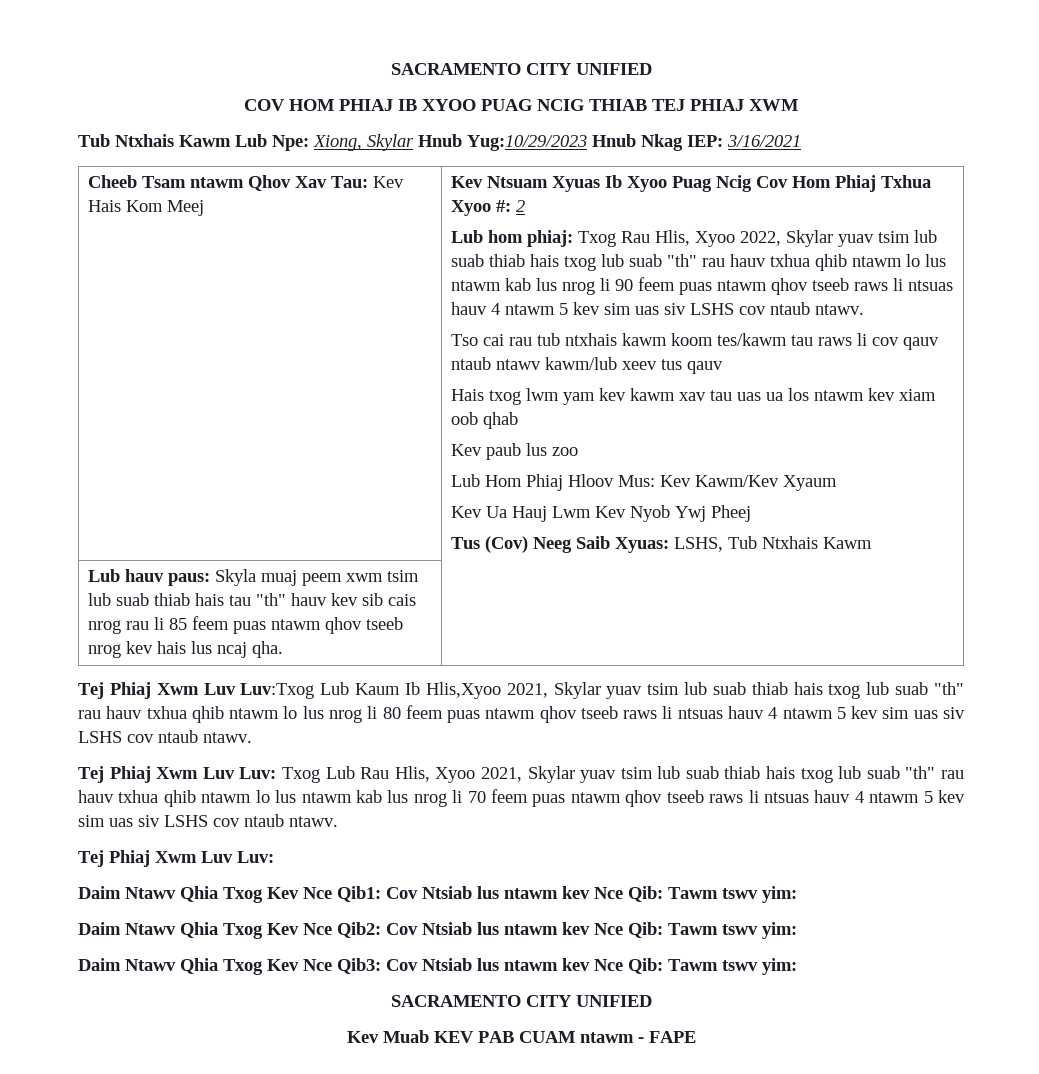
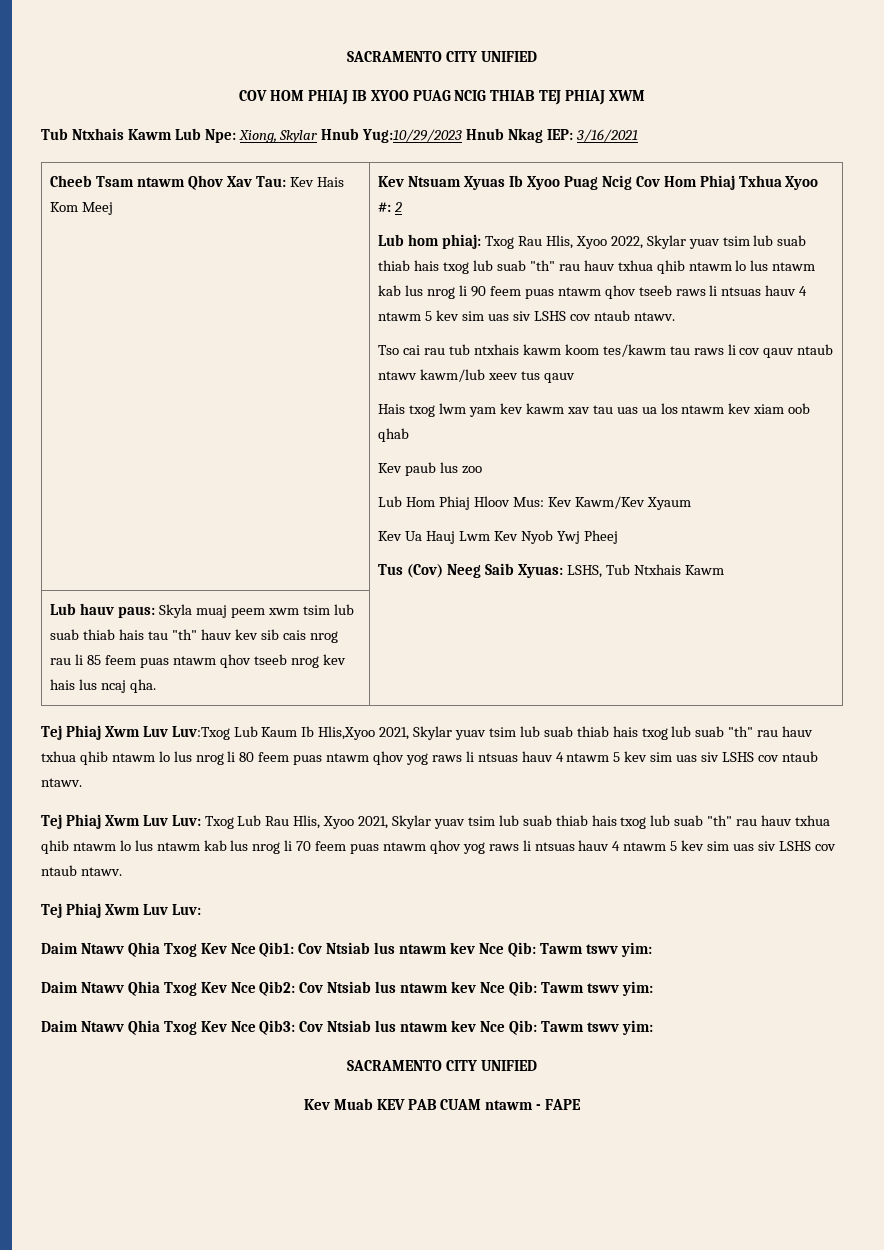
[580,706,618,719] tseeb -> [405,753,428,765] yog
[666,790,704,803] tseeb -> [462,842,485,854] yog

